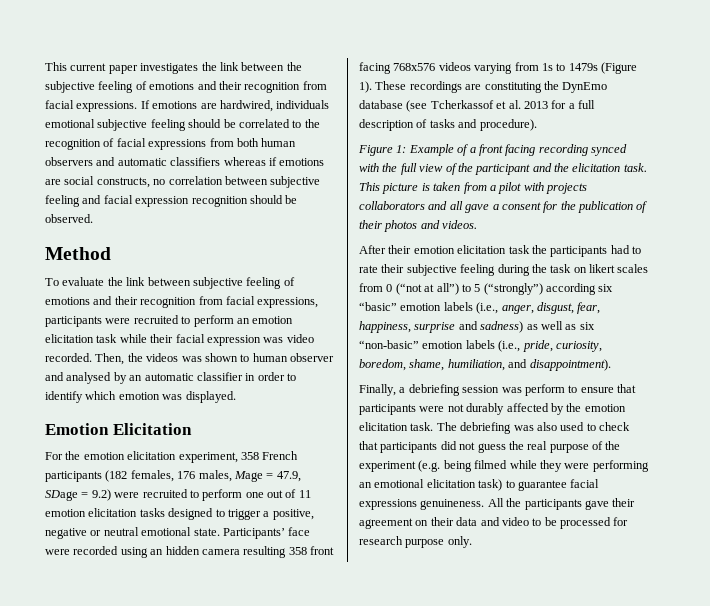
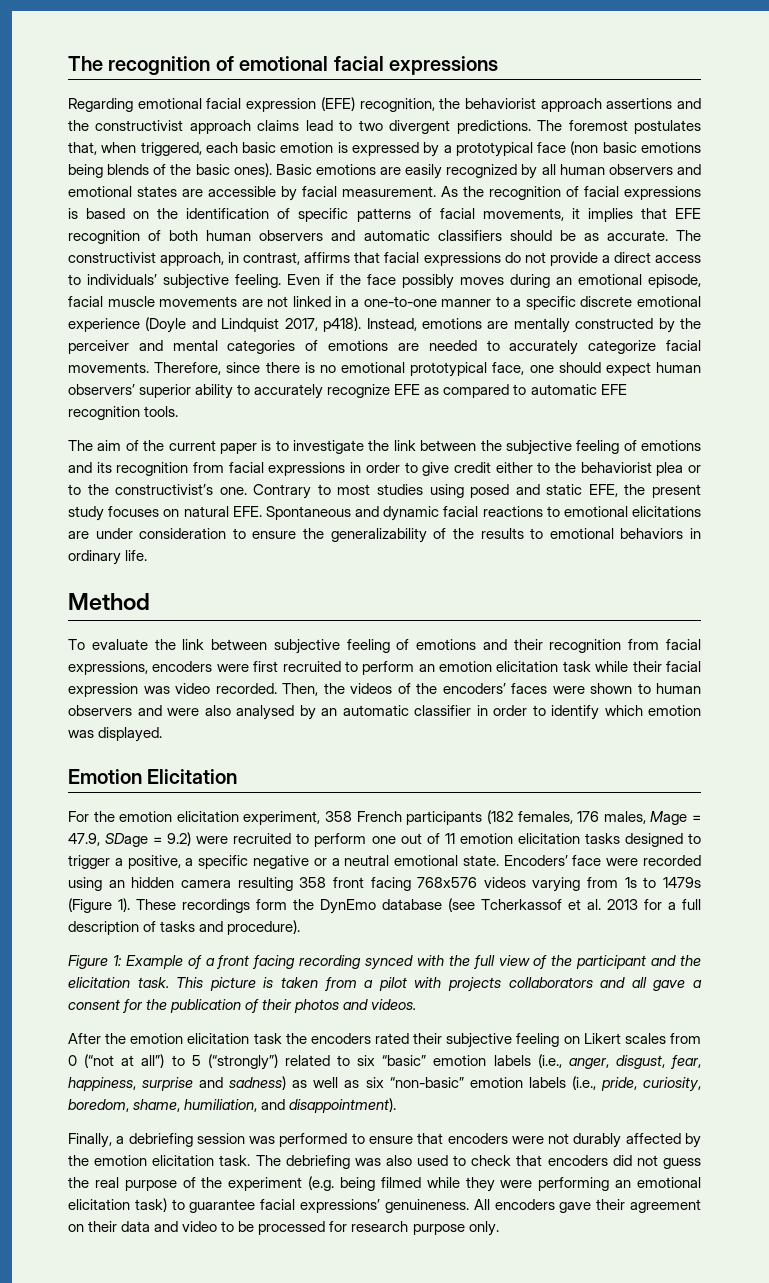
[45,62,199,74] This current paper investigates -> [68,56,498,75] [68,97,701,112] [68,120,701,134] [68,141,701,157] [68,163,701,179] [68,186,701,201] [68,208,701,222] [68,230,701,244] [68,252,702,266] [68,274,701,289] [68,296,701,310] [68,317,701,333] [68,340,702,355] [68,362,701,377] [68,384,627,399] [68,406,179,420] [68,440,364,454] The recognition of emotional facial expressions // Regarding emotional facial expression (EFE) recognition, the behaviorist approach assertions and the constructivist approach claims lead to two divergent predictions. The foremost postulates that, when triggered, each basic emotion is expressed by a prototypical face (non basic emotions being blends of the basic ones). Basic emotions are easily recognized by all human observers and emotional states are accessible by facial measurement. As the recognition of facial expressions is based on the identification of specific patterns of facial movements, it implies that EFE recognition of both human observers and automatic classifiers should be as accurate. The constructivist approach, in contrast, affirms that facial expressions do not provide a direct access to individuals’ subjective feeling. Even if the face possibly moves during an emotional episode, facial muscle movements are not linked in a one-to-one manner to a specific discrete emotional experience (Doyle and Lindquist 2017, p418). Instead, emotions are mentally constructed by the perceiver and mental categories of emotions are needed to accurately categorize facial movements. Therefore, since there is no emotional prototypical face, one should expect human observers’ superior ability to accurately recognize EFE as compared to automatic EFE recognition tools. // The aim of the current paper is to investigate
[218,81,327,93] [45,100,330,112] [45,119,320,131] [45,138,297,150] [45,157,325,166] [45,176,321,188] [45,195,298,207] [45,214,93,223] their recognition from facial expressions. If emotions are hardwired, individuals emotional subjective feeling should be correlated to the recognition of facial expressions from both human observers and automatic classifiers whereas if emotions are social constructs, no correlation between subjective feeling and facial expression recognition should be observed. -> [96,462,701,476] [68,484,701,499] [68,506,702,521] [68,528,702,543] [68,550,148,565] its recognition from facial expressions in order to give credit either to the behaviorist plea or to the constructivist’s one. Contrary to most studies using posed and static EFE, the present study focuses on natural EFE. Spontaneous and dynamic facial reactions to emotional elicitations are under consideration to ensure the generalizability of the results to emotional behaviors in ordinary life.
[45,316,131,327] participants were -> [152,661,279,672] encoders were first
[181,353,334,362] [45,372,64,381] was shown to human observer and -> [397,683,701,694] [68,705,231,716] of the encoders’ faces were shown to human observers and were also
(314, 514) none -> [185,855,249,869] a specific
(102, 533) none -> [331,858,340,866] a
[222,528,285,539] Participants’ -> [503,855,568,866] Encoders’
[465,82,542,93] are constituting -> [256,899,287,910] form
[388,245,412,254] their -> [105,1033,127,1044] the
[550,245,641,257] [359,264,615,276] participants had to rate their subjective feeling during the task on likert -> [310,1033,621,1048] encoders rated their subjective feeling on Likert
[546,283,596,295] according -> [284,1055,350,1066] related to
[524,384,565,396] perform -> [279,1133,348,1147] performed
[359,404,416,415] participants -> [447,1133,508,1144] encoders
[380,442,438,453] participants -> [547,1155,608,1166] encoders
[359,499,417,510] expressions -> [300,1199,381,1213] expressions’
[506,498,582,510] the participants -> [494,1199,555,1210] encoders

